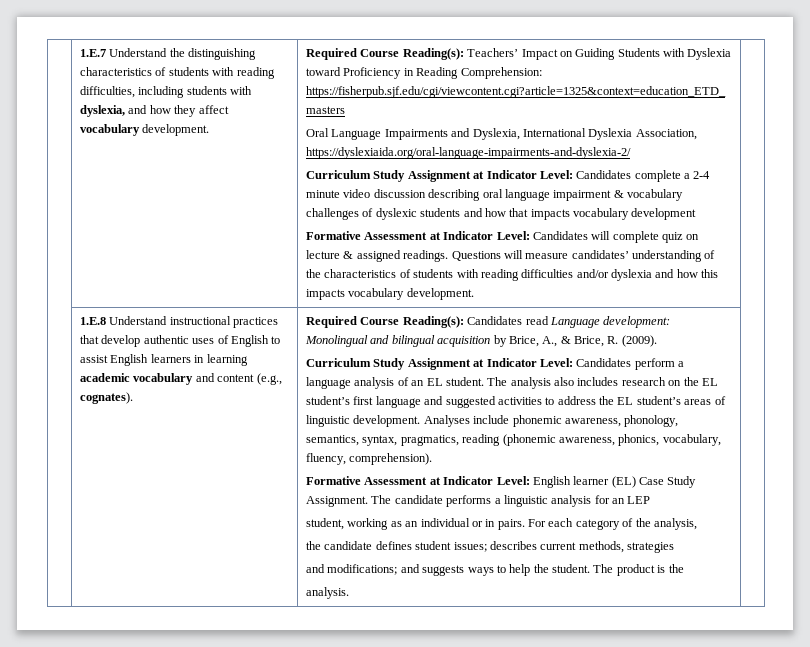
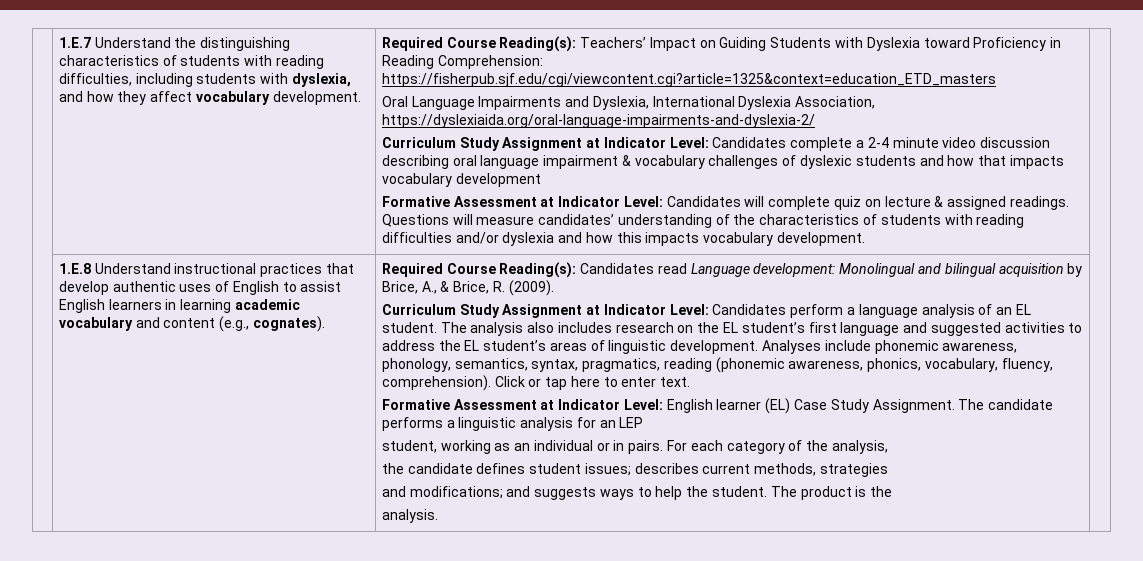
(433, 459) none -> [494,376,691,390] Click or tap here to enter text.

